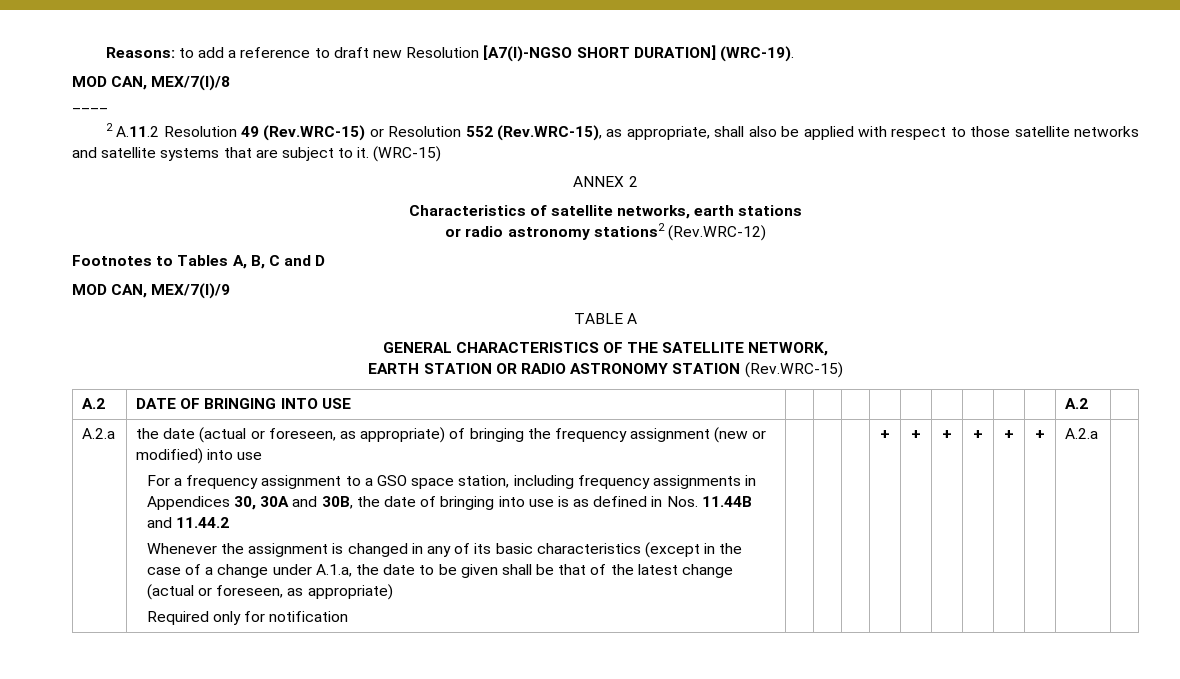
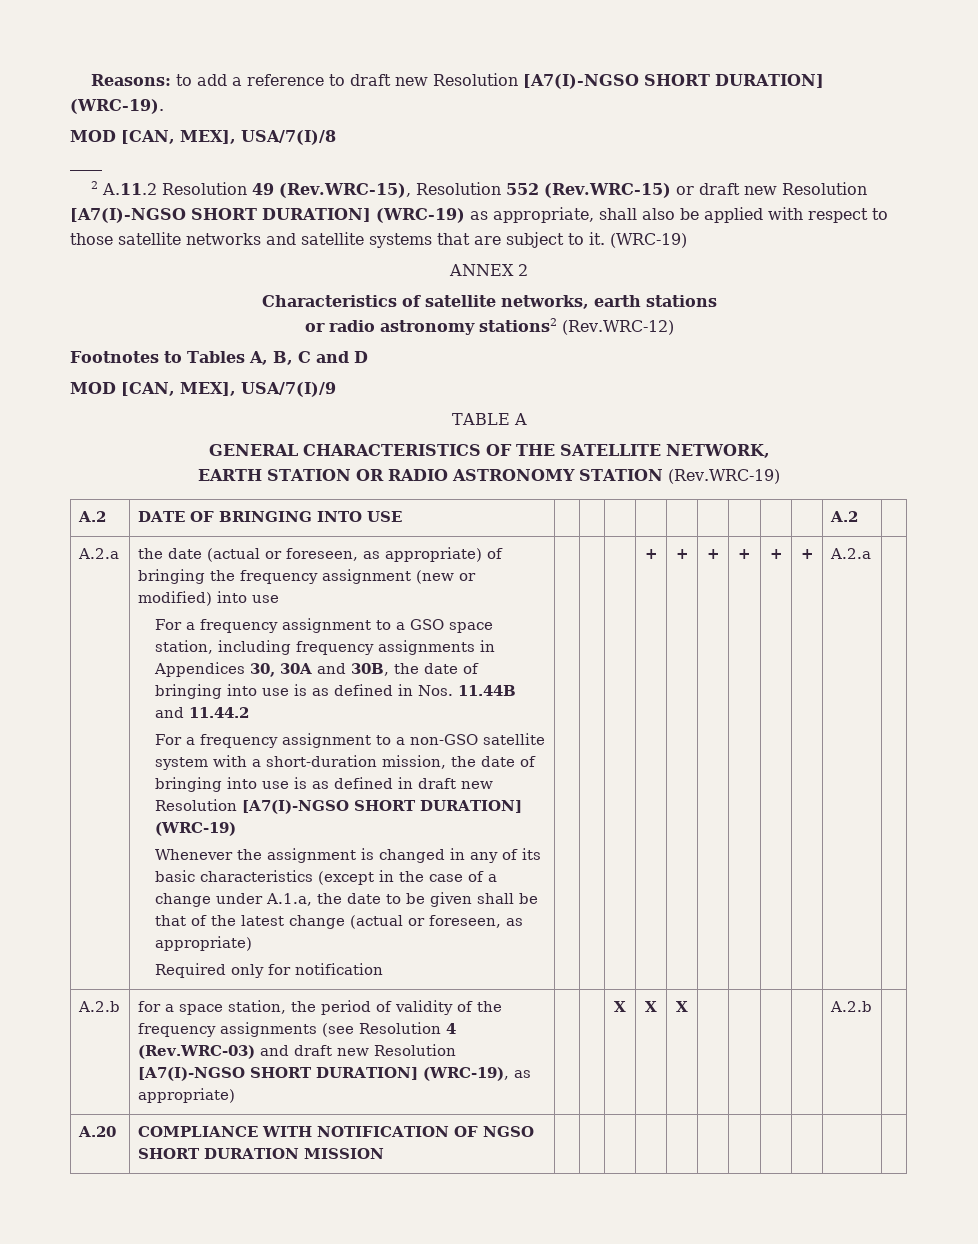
[111,75,231,91] CAN, MEX/7(I)/8 -> [121,130,336,145] [CAN, MEX], USA/7(I)/8
[263,125,603,141] (Rev.WRC-15) or Resolution 552 (Rev.WRC-15), -> [278,182,867,198] [70,208,465,223] (Rev.WRC-15), Resolution 552 (Rev.WRC-15) or draft new Resolution [A7(I)-NGSO SHORT DURATION] (WRC-19)
[373,146,442,162] (WRC-15) -> [610,233,687,248] (WRC-19)
[111,283,231,299] CAN, MEX/7(I)/9 -> [121,382,336,397] [CAN, MEX], USA/7(I)/9
[744,362,843,378] (Rev.WRC-15) -> [667,469,780,484] (Rev.WRC-19)
(230, 522) none -> [155,733,546,748] [155,755,537,770] [155,777,494,792] [155,799,523,814] [155,822,237,836] // For a frequency assignment to a non-GSO satellite system with a short-duration mission, the date of bringing into use is as defined in draft new Resolution [A7(I)-NGSO SHORT DURATION] (WRC-19)
(1099, 433) none -> [77,1001,120,1012] [137,1000,502,1015] [137,1022,456,1037] [137,1044,456,1059] [137,1067,531,1081] [137,1088,235,1103] [614,1001,626,1012] [645,1001,657,1012] [676,1001,688,1012] [829,1001,872,1012] [77,1126,116,1137] [137,1126,534,1137] [137,1148,384,1159] // A.2.b | for a space station, the period of validity of the frequency assignments (see Resolution 4 (Rev.WRC-03) and draft new Resolution [A7(I)-NGSO SHORT DURATION] (WRC-19), as appropriate) | | | X | X | X | | | | | A.2.b | // A.20 | COMPLIANCE WITH NOTIFICATION OF NGSO SHORT DURATION MISSION | | | | | | | | | | |

